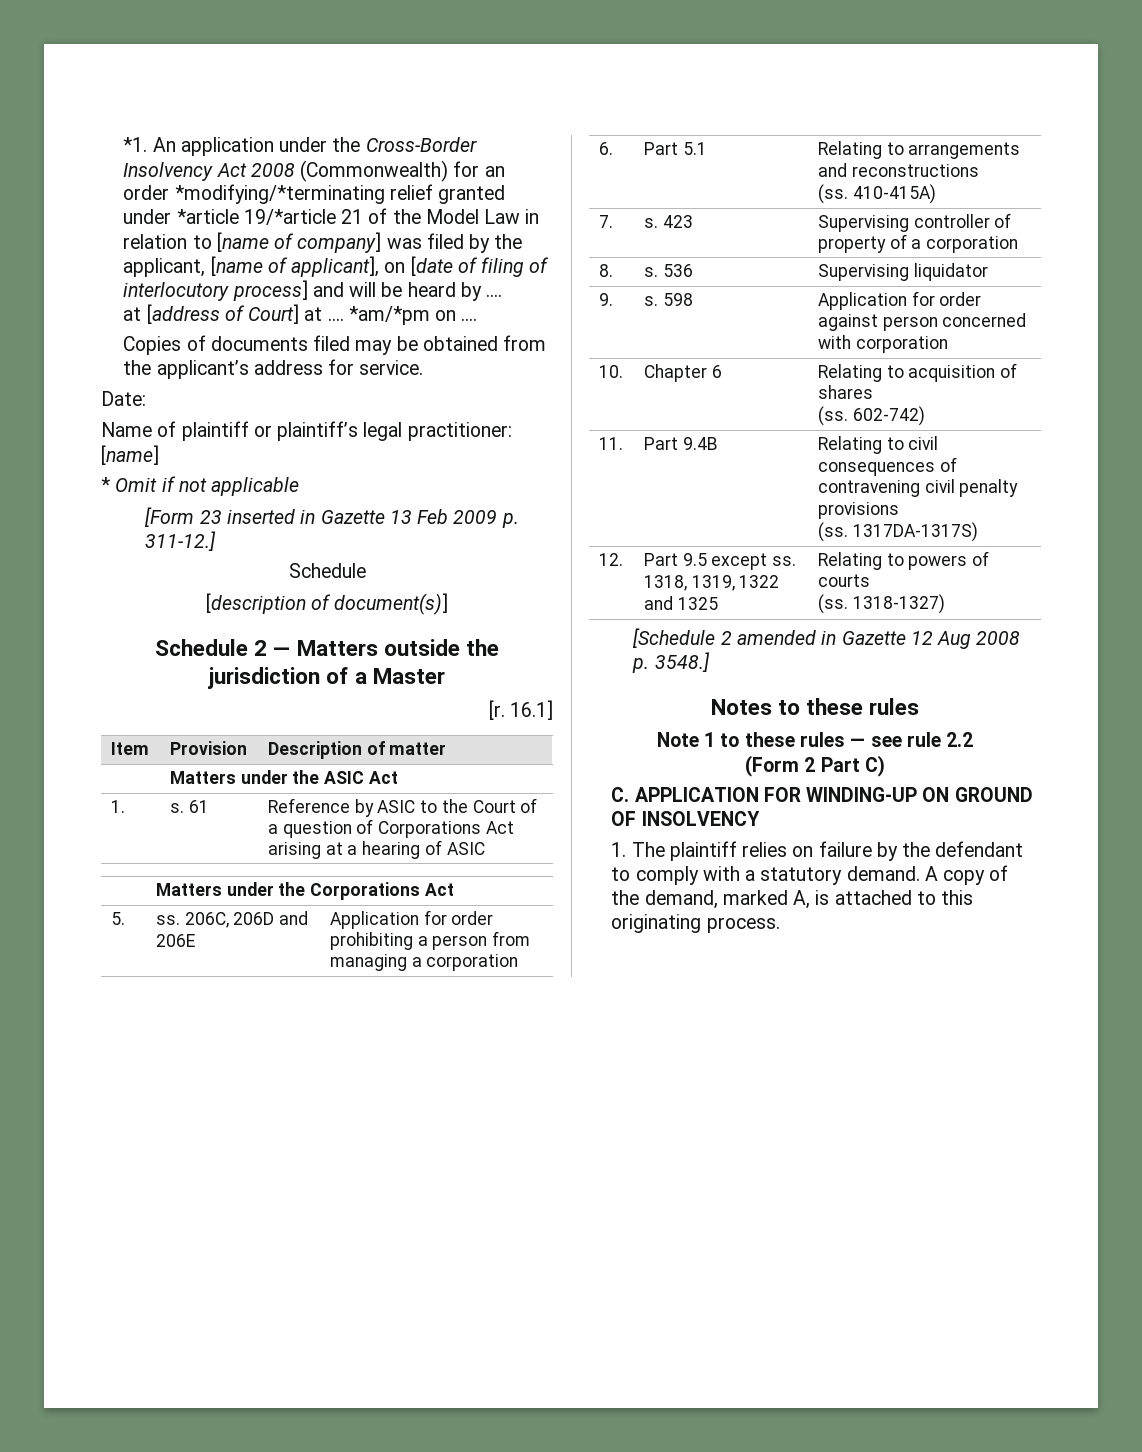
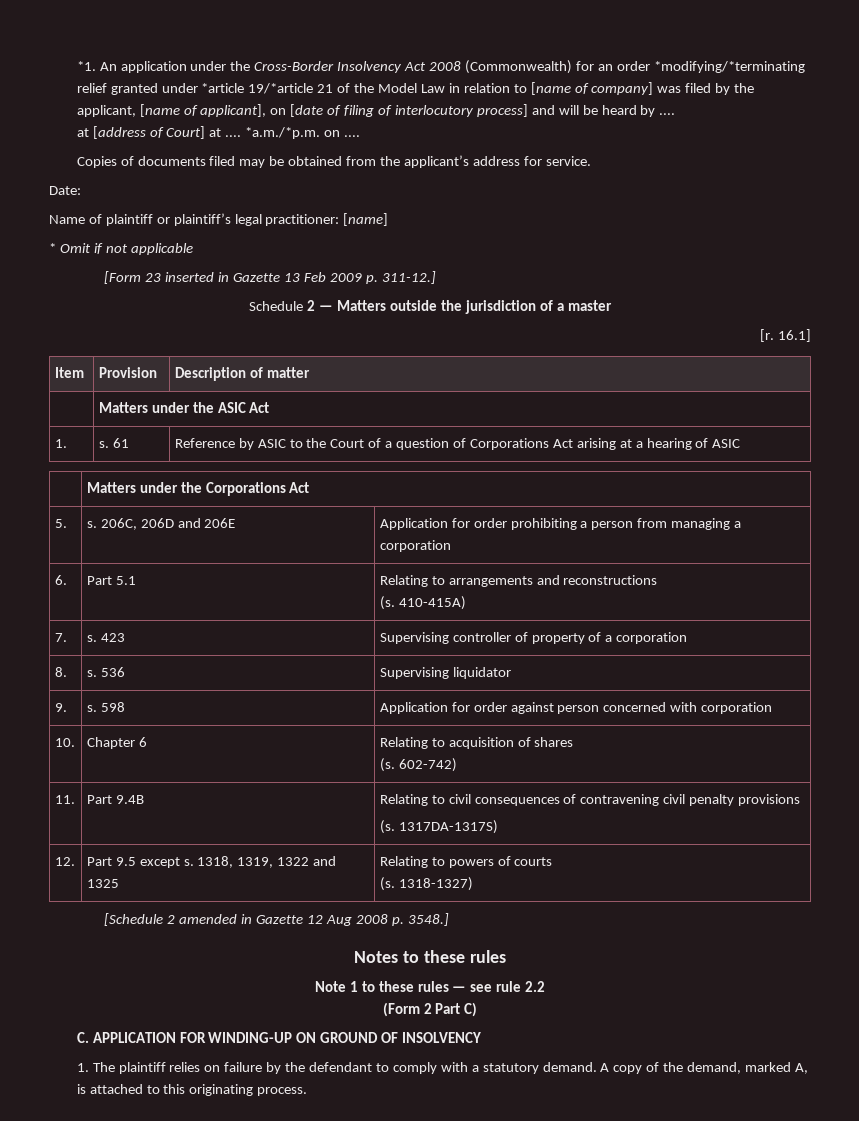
[348,306,430,325] *am/*pm -> [245,127,321,139] *a.m./*p.m.
[205,593,449,615] [155,639,249,656] // [description of document(s)] // Schedule -> (304, 306) none
[372,668,445,684] Master -> [567,300,612,311] master
[156,915,181,925] ss. -> [86,521,97,528] s.
[818,184,849,204] (ss. -> [379,596,395,610] (s.
[818,406,849,426] (ss. -> [379,758,395,772] (s.
[818,522,849,542] (ss. -> [379,820,395,834] (s.
[772,556,797,566] ss. -> [183,859,194,866] s.
[818,594,849,614] (ss. -> [379,877,395,891] (s.

